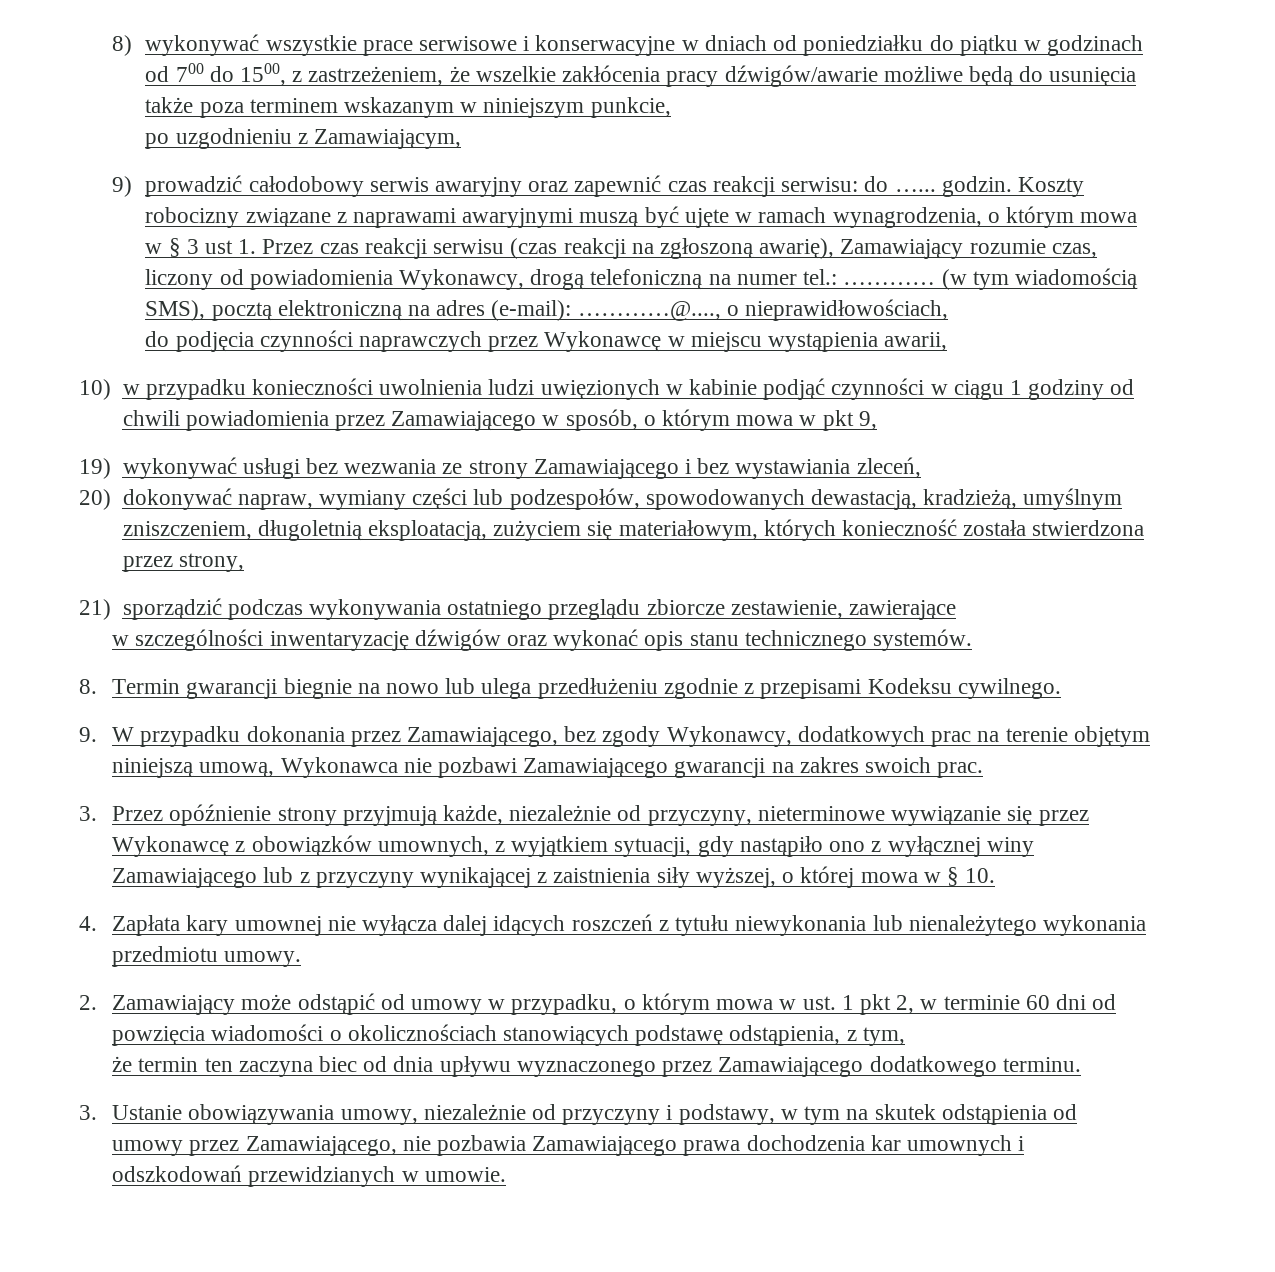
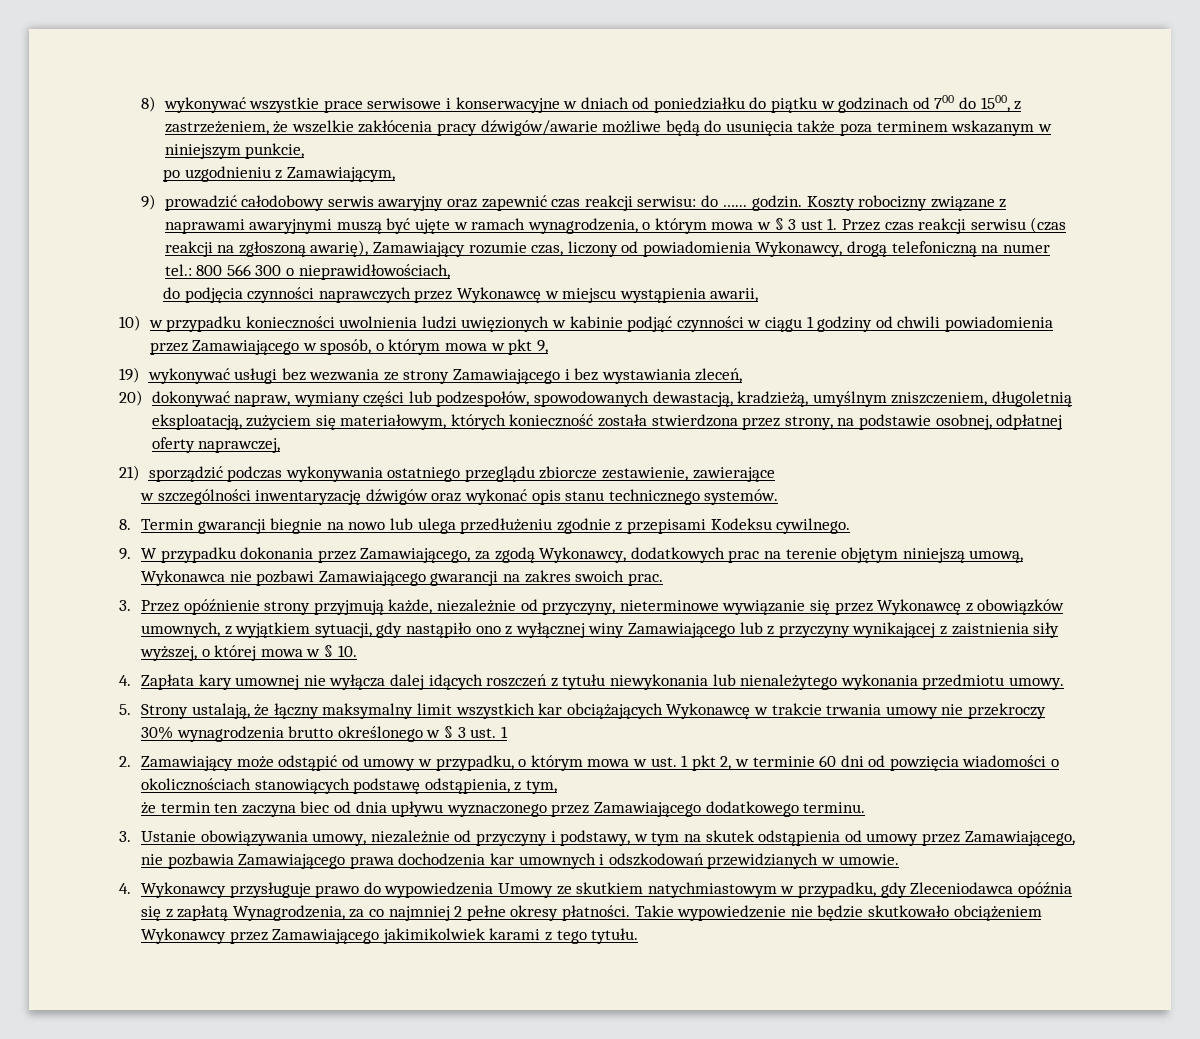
[843,268,1138,290] [145,300,721,321] ………… (w tym wiadomością SMS), pocztą elektroniczną na adres (e-mail): …………@...., -> [196,264,282,276] 800 566 300
(244, 562) none -> [837,414,1063,430] [151,437,281,453] na podstawie osobnej, odpłatnej oferty naprawczej,
[564,726,661,747] bez zgody -> [475,547,535,563] za zgodą
(302, 959) none -> [119,703,1046,719] [141,726,508,742] // 5. Strony ustalają, że łączny maksymalny limit wszystkich kar obciążających Wykonawcę w trakcie trwania umowy nie przekroczy 30% wynagrodzenia brutto określonego w § 3 ust. 1
(506, 1174) none -> [119,882,1072,898] [141,905,1042,921] [141,928,639,944] // 4. Wykonawcy przysługuje prawo do wypowiedzenia Umowy ze skutkiem natychmiastowym w przypadku, gdy Zleceniodawca opóźnia się z zapłatą Wynagrodzenia, za co najmniej 2 pełne okresy płatności. Takie wypowiedzenie nie będzie skutkowało obciążeniem Wykonawcy przez Zamawiającego jakimikolwiek karami z tego tytułu.

